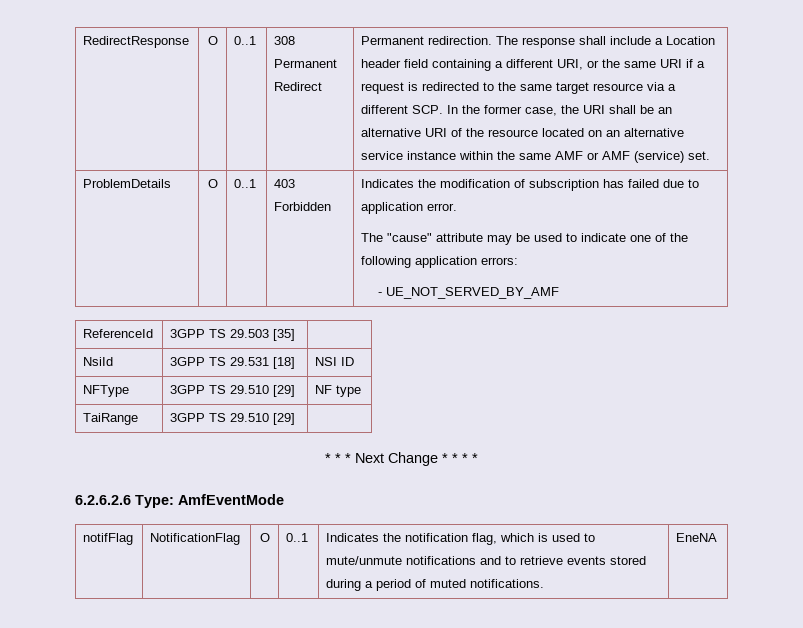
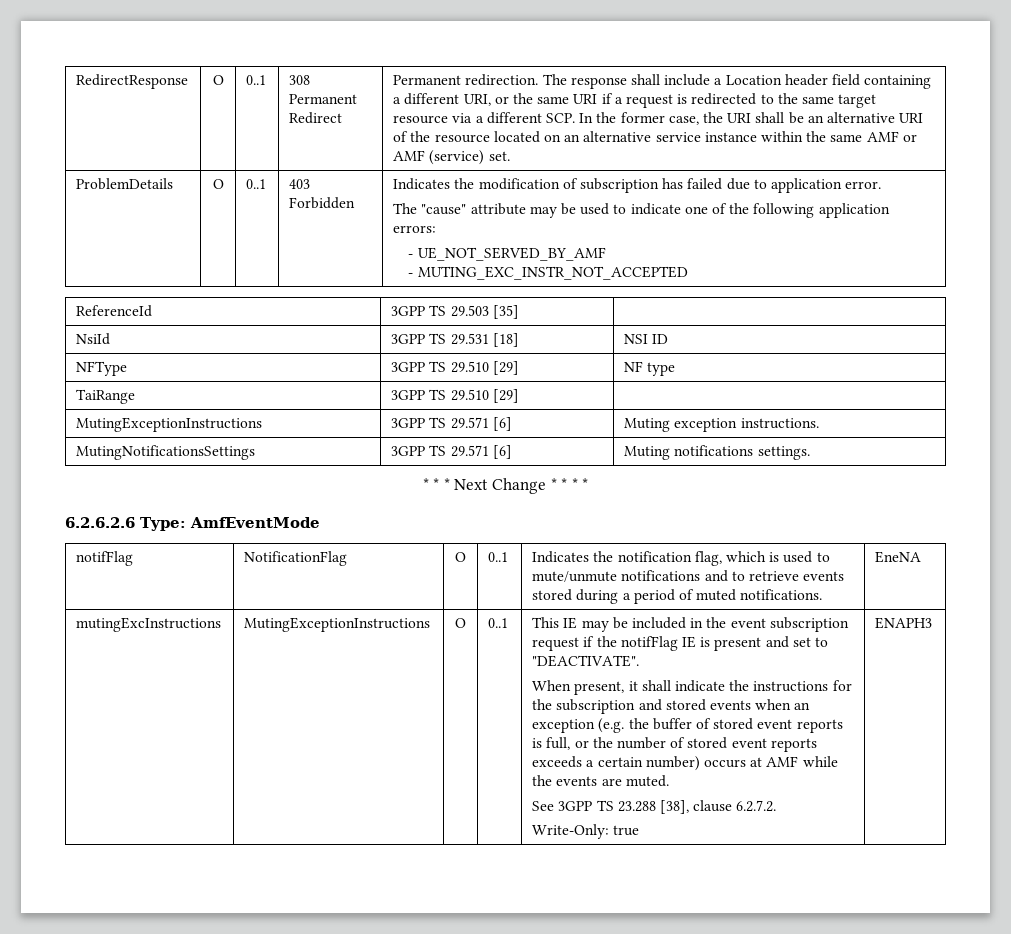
(560, 293) none -> [408,266,688,280] // - MUTING_EXC_INSTR_NOT_ACCEPTED
(296, 419) none -> [76,417,263,432] [391,417,512,431] [624,418,819,432] [76,445,256,460] [391,445,512,459] [624,445,810,460] // MutingExceptionInstructions | 3GPP TS 29.571 [6] | Muting exception instructions. // MutingNotificationsSettings | 3GPP TS 29.571 [6] | Muting notifications settings.
(718, 537) none -> [76,617,222,632] [244,617,431,632] [455,618,466,628] [488,618,509,628] [532,617,849,632] [532,636,828,651] [532,655,640,667] [532,680,852,695] [532,699,811,714] [532,718,843,733] [532,737,817,752] [532,756,838,771] [532,775,669,787] [532,800,777,814] [532,824,640,839] [875,617,933,629] // mutingExcInstructions | MutingExceptionInstructions | O | 0..1 | This IE may be included in the event subscription request if the notifFlag IE is present and set to "DEACTIVATE". // When present, it shall indicate the instructions for the subscription and stored events when an exception (e.g. the buffer of stored event reports is full, or the number of stored event reports exceeds a certain number) occurs at AMF while the events are muted. // See 3GPP TS 23.288 [38], clause 6.2.7.2. // Write-Only: true | ENAPH3

